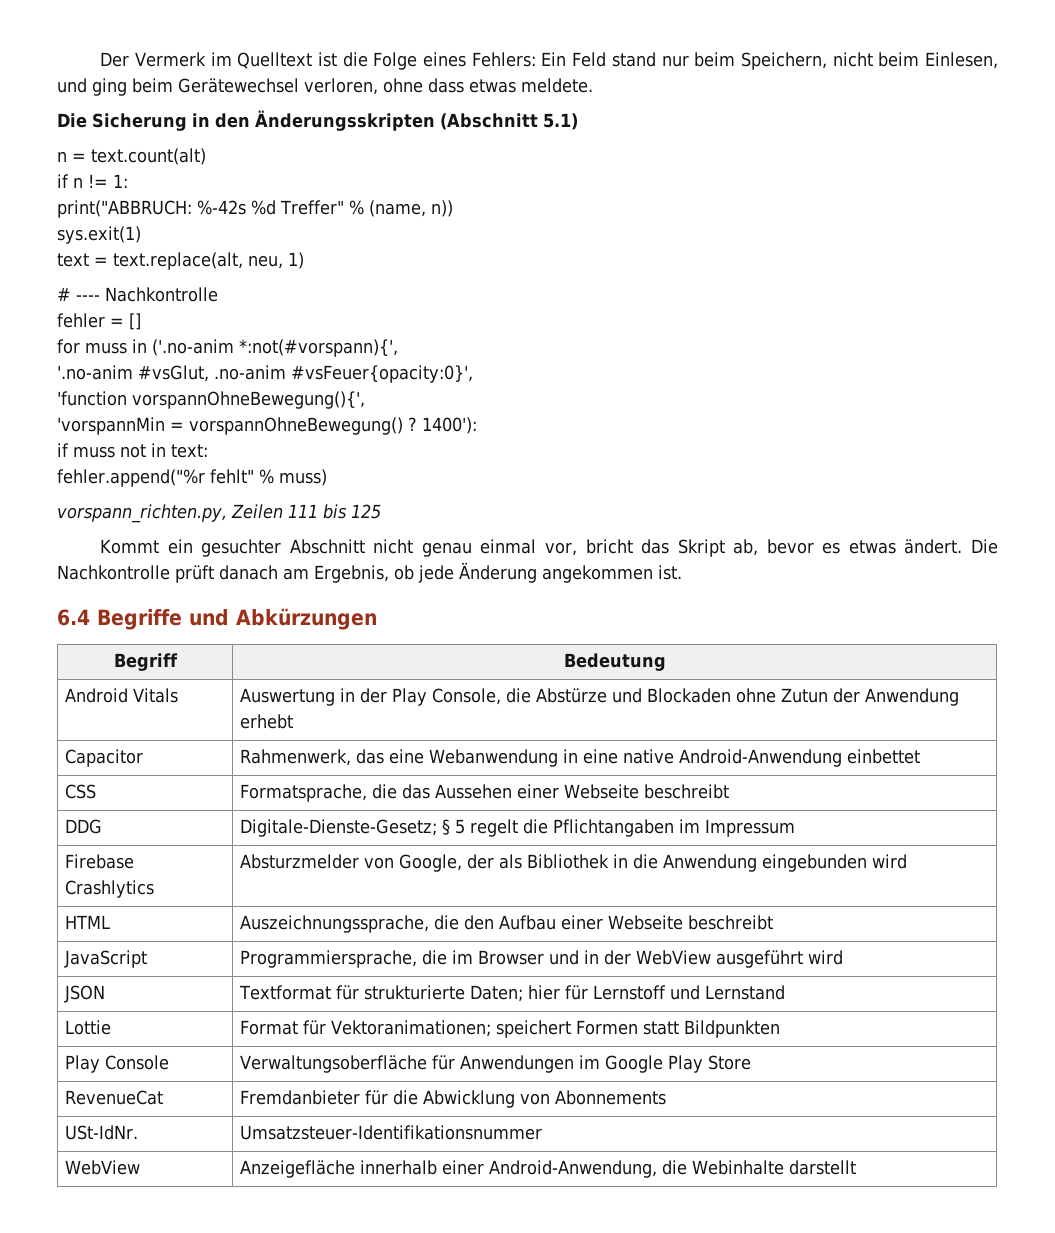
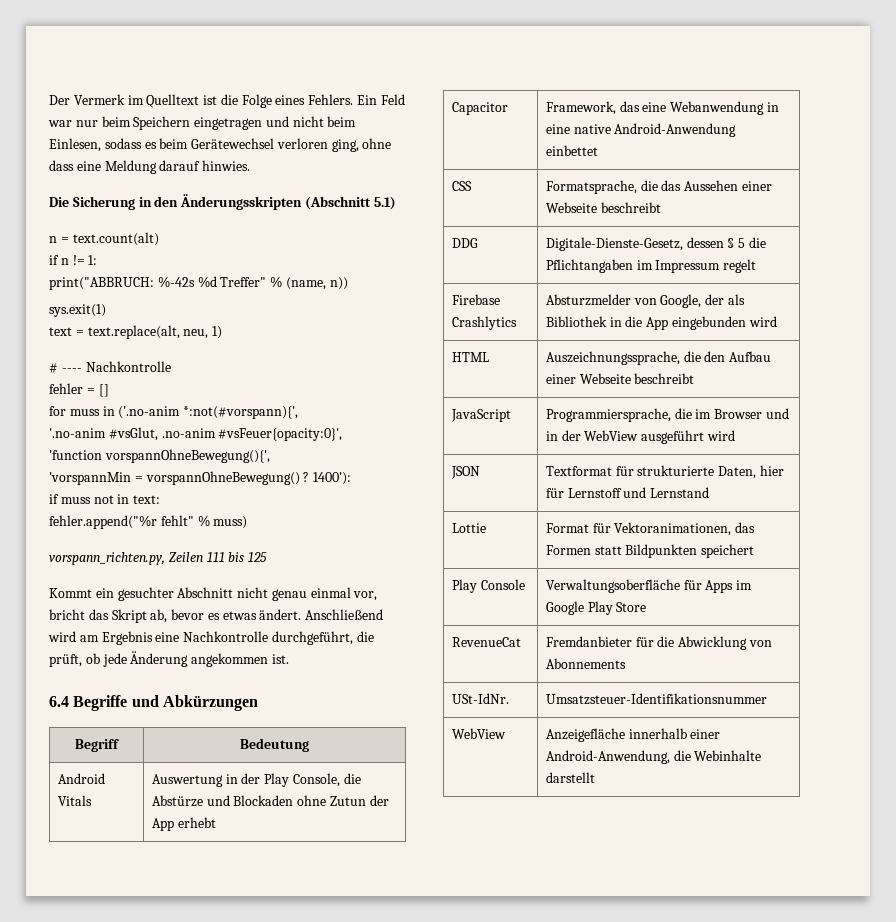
[471,52,536,67] Fehlers: -> [308,94,354,105] Fehlers.
[611,52,656,67] stand -> [48,120,72,127] war
[740,52,999,70] [57,78,593,96] Speichern, nicht beim Einlesen, und ging beim Gerätewechsel verloren, ohne dass etwas meldete. -> [133,116,357,130] [49,138,392,152] [49,160,251,174] Speichern eingetragen und nicht beim Einlesen, sodass es beim Gerätewechsel verloren ging, ohne dass eine Meldung darauf hinwies.
[971,539,999,554] [57,565,389,583] Die Nachkontrolle prüft danach am Ergebnis, -> [305,609,384,620] [48,631,374,645] [49,654,82,667] Anschließend wird am Ergebnis eine Nachkontrolle durchgeführt, die prüft,
[864,688,959,706] Anwendung -> [151,818,174,831] App
[239,749,351,766] Rahmenwerk, -> [545,101,616,115] Framework,
[239,819,437,837] Digitale-Dienste-Gesetz; -> [545,237,724,251] Digitale-Dienste-Gesetz, dessen
[469,819,518,837] regelt -> (746, 243) none
(795, 828) none -> [723,259,757,273] regelt
[662,854,757,872] Anwendung -> [646,317,669,330] App
[469,985,523,1002] Daten; -> [718,466,757,479] Daten,
[330,1020,571,1038] Vektoranimationen; speichert -> [614,522,756,536] Vektoranimationen, das
(780, 1029) none -> [701,544,755,558] speichert
[459,1055,574,1073] Anwendungen -> [705,580,734,593] Apps

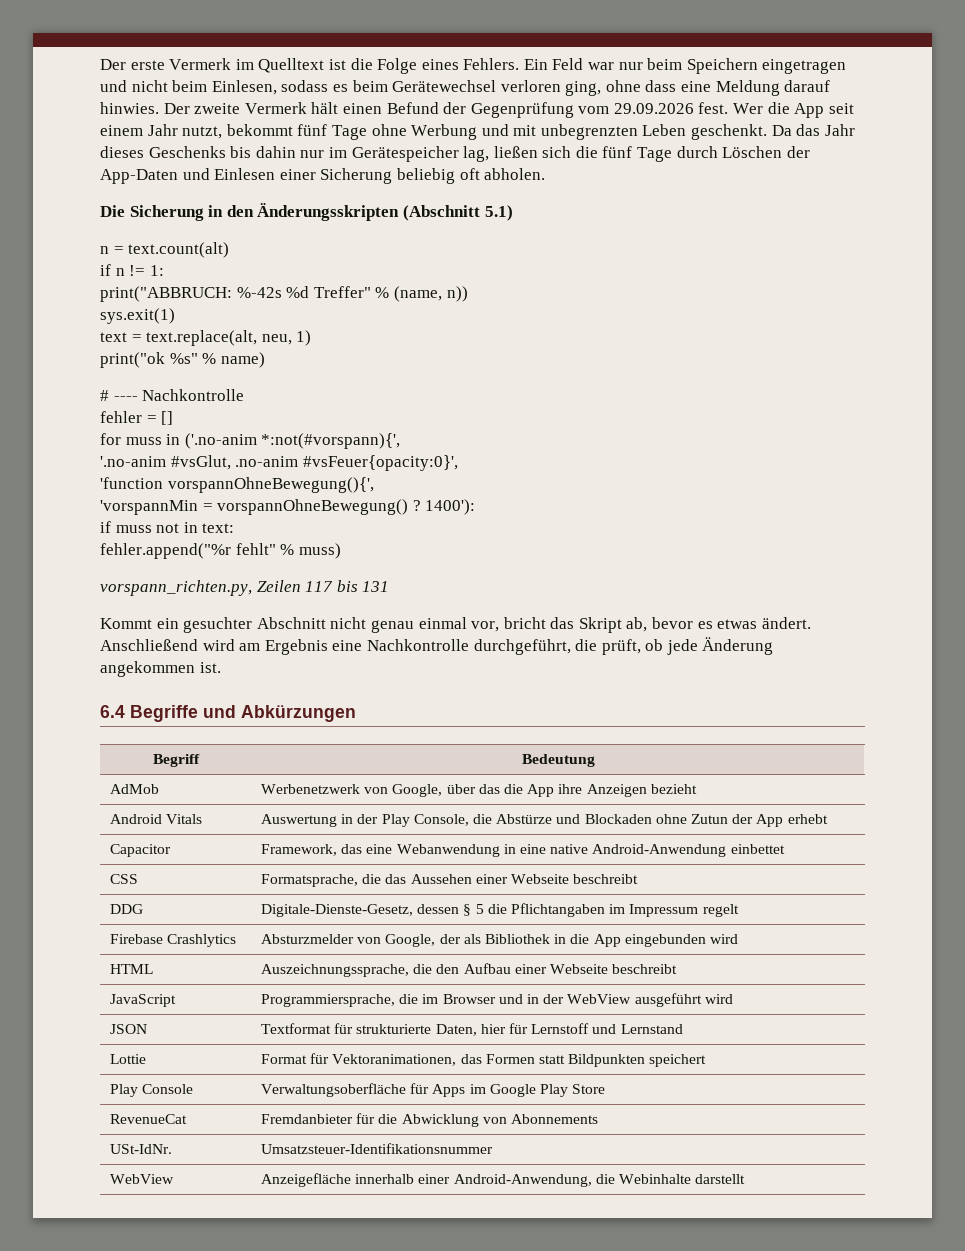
[49,95,70,105] Der -> [100,59,165,70] Der erste
(251, 165) none -> [163,102,854,118] [100,124,855,140] [100,146,810,162] [100,168,546,184] Der zweite Vermerk hält einen Befund der Gegenprüfung vom 29.09.2026 fest. Wer die App seit einem Jahr nutzt, bekommt fünf Tage ohne Werbung und mit unbegrenzten Leben geschenkt. Da das Jahr dieses Geschenks bis dahin nur im Gerätespeicher lag, ließen sich die fünf Tage durch Löschen der App-Daten und Einlesen einer Sicherung beliebig oft abholen.
(223, 332) none -> [100,352,265,368] // print("ok %s" % name)
[206,552,268,562] 111 bis 125 -> [305,580,390,592] 117 bis 131
(309, 745) none -> [110,784,160,794] [261,784,697,797] // AdMob | Werbenetzwerk von Google, über das die App ihre Anzeigen bezieht

